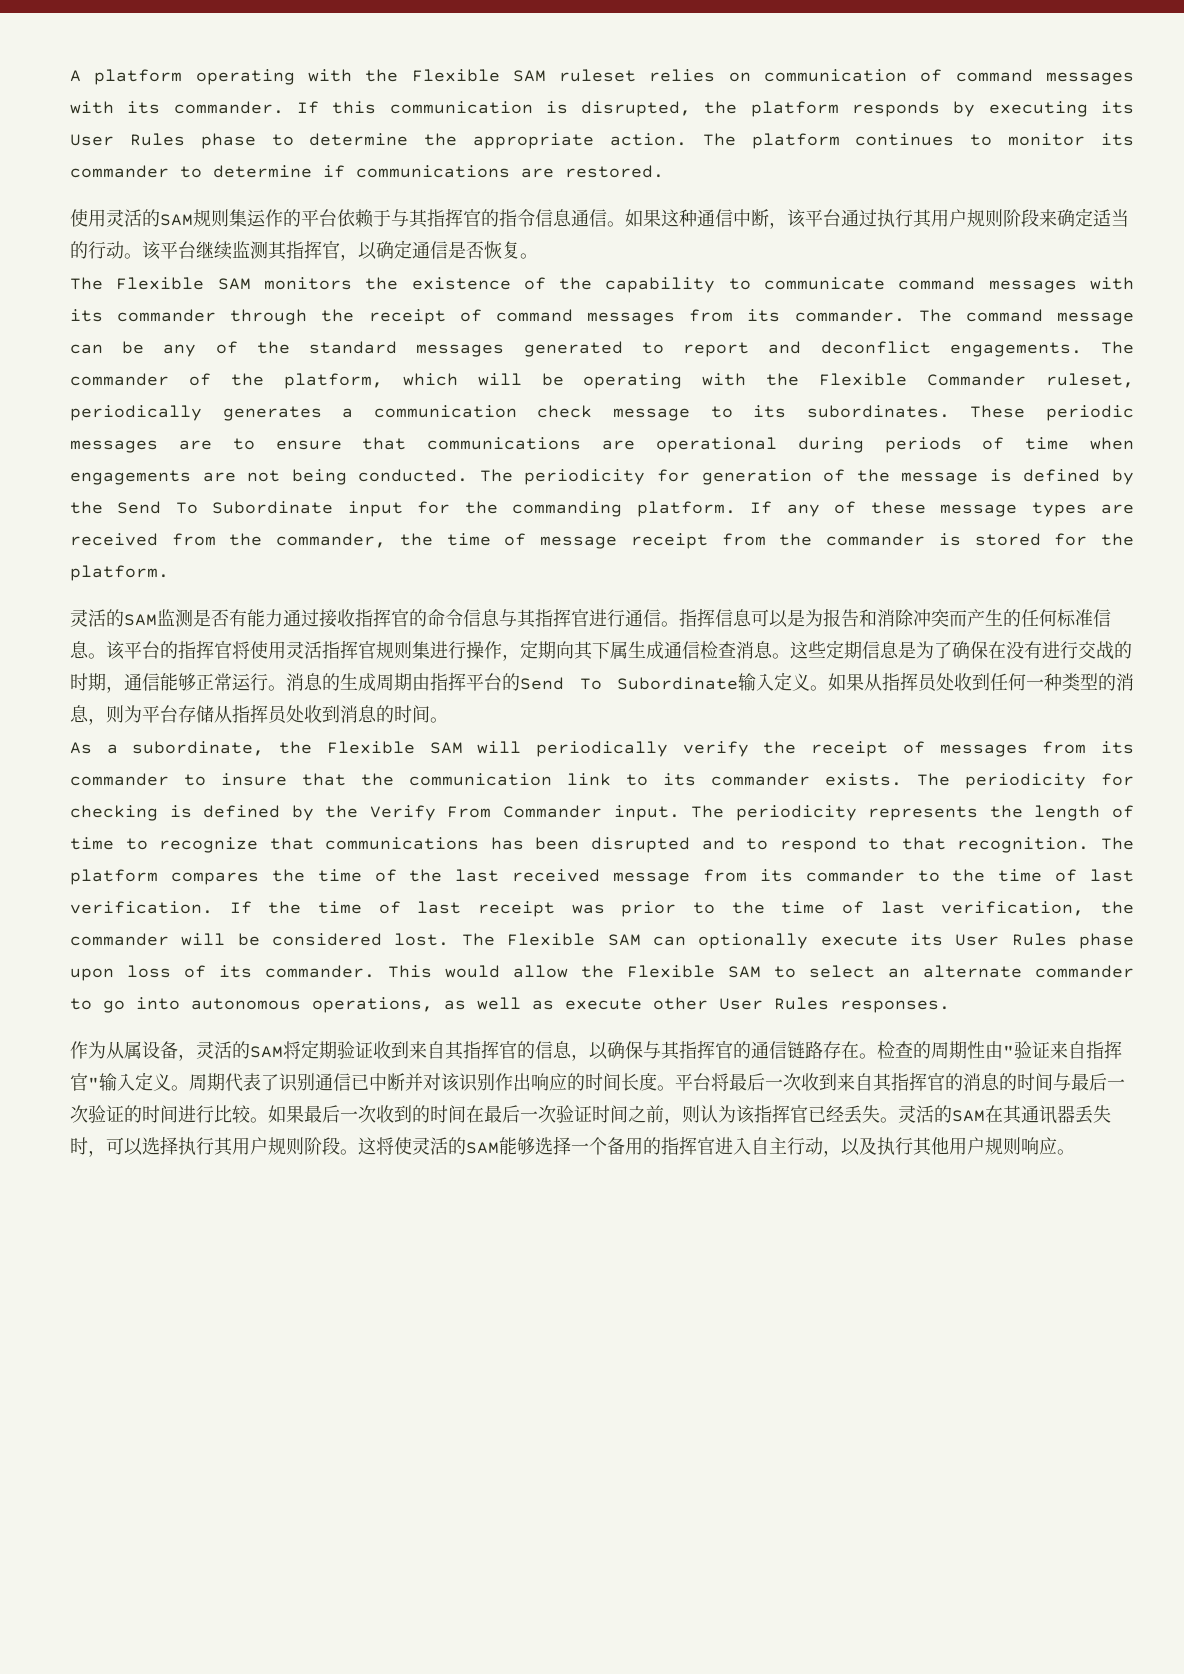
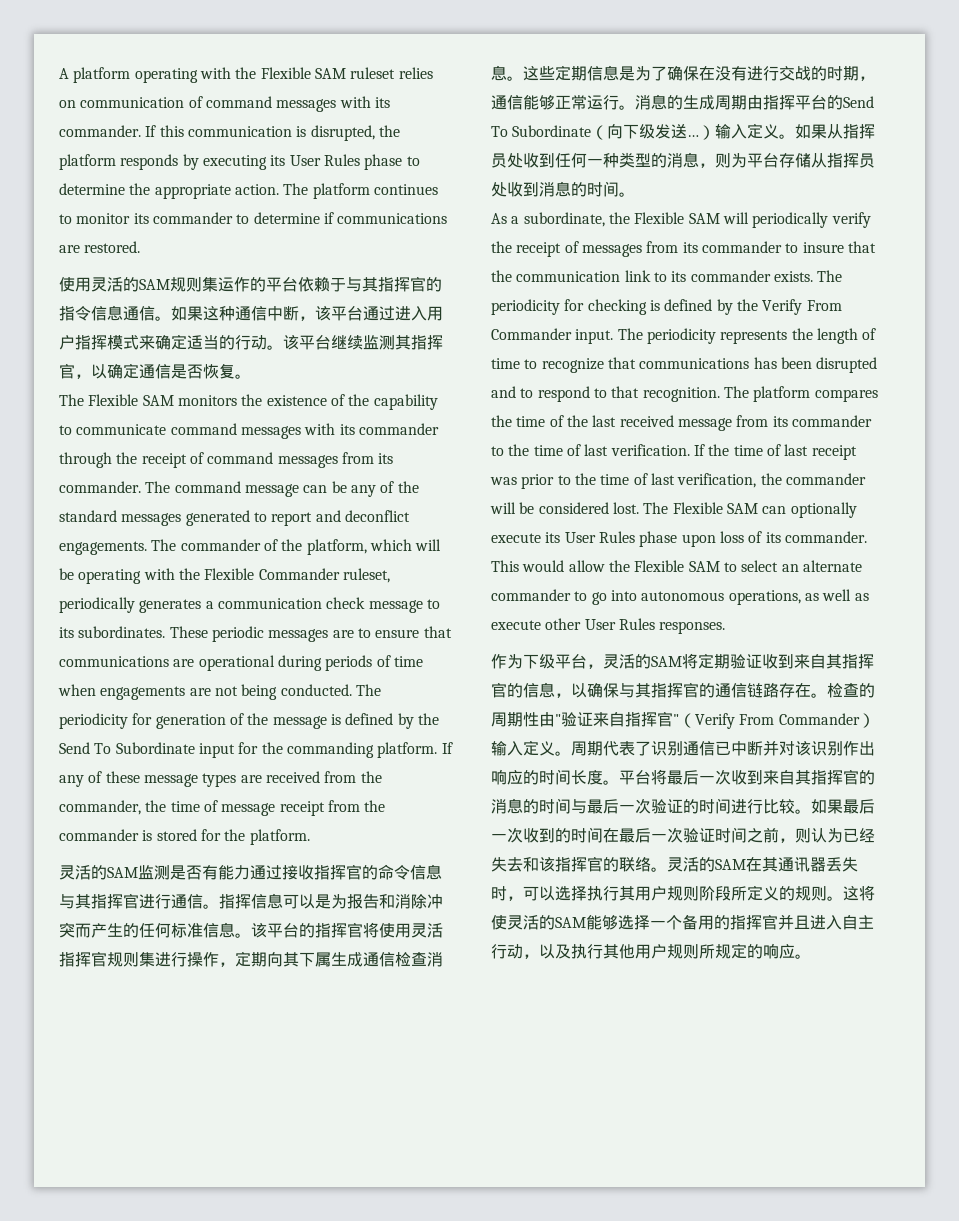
[877,209,1039,228] 执行其用户规则阶段 -> [395,306,443,321] [59,335,139,350] 进入用户指挥模式
(738, 683) none -> [591,123,716,140] （向下级发送…）
[106,1041,178,1059] 从属设备 -> [523,654,587,669] 下级平台
(99, 1083) none -> [679,713,875,729] （Verify From Commander）
[736,1104,880,1124] 该指挥官已经丢失 -> [843,828,875,843] [491,856,651,872] 已经失去和该指挥官的联络
(340, 1146) none -> [731,885,827,901] 所定义的规则
(715, 1146) none -> [778,914,810,930] 并且
(1021, 1146) none -> [699,943,763,959] 所规定的

